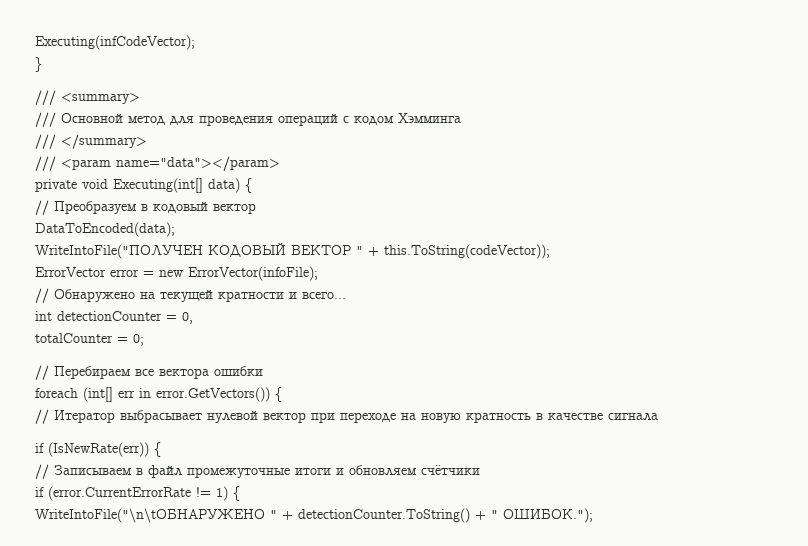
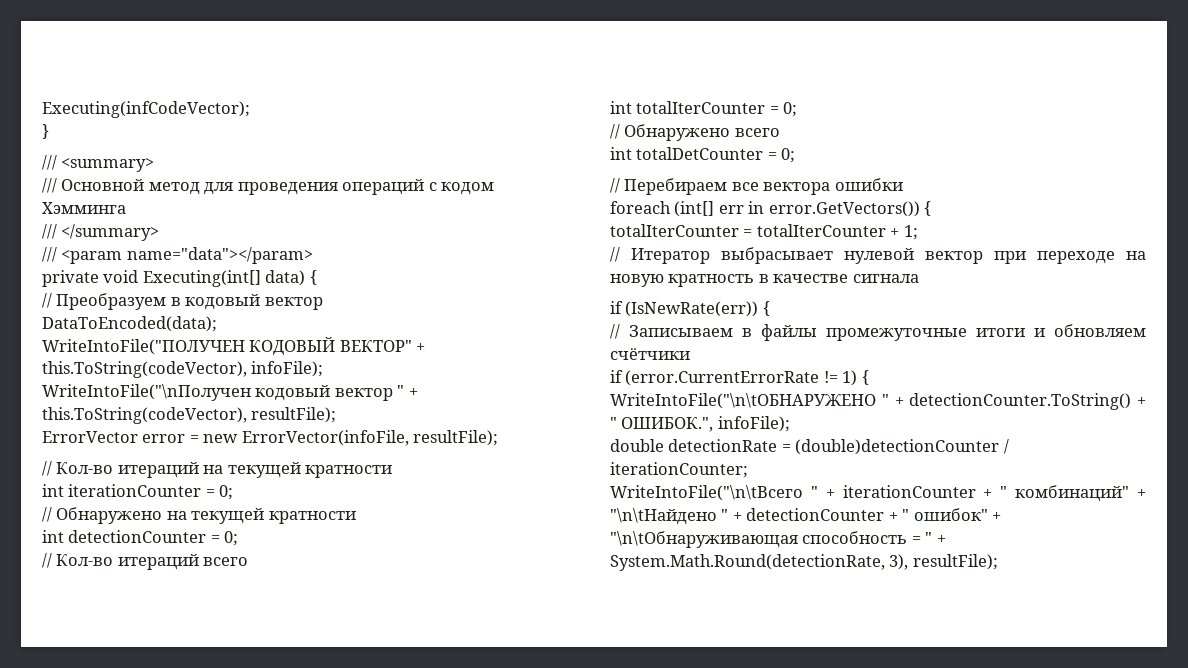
[291,244,550,259] [35,266,318,281] ВЕКТОР " + this.ToString(codeVector)); // ErrorVector error = new ErrorVector(infoFile); -> [339,340,426,352] [42,361,324,378] [42,384,418,401] [42,407,337,424] [42,430,499,446] [42,461,393,478] [42,484,234,500] ВЕКТОР" + this.ToString(codeVector), infoFile); // WriteIntoFile("\nПолучен кодовый вектор " + this.ToString(codeVector), resultFile); // ErrorVector error = new ErrorVector(infoFile, resultFile); // // Кол-во итераций на текущей кратности // int iterationCounter = 0;
[289,292,346,299] и всего... -> (356, 517) none
[182,312,193,324] [35,333,113,343] 0, // totalCounter -> [224,531,239,546] [42,553,249,570] [610,101,798,117] [610,124,780,141] [610,147,764,160] 0; // // Кол-во итераций всего // int totalIterCounter = 0; // // Обнаружено всего // int totalDetCounter
(282, 394) none -> [610,224,918,240] // totalIterCounter = totalIterCounter + 1;
[148,465,183,478] файл -> [761,324,817,341] файлы
[503,508,593,523] ОШИБОК."); -> [621,416,790,432] [610,439,1009,455] [610,462,748,478] [610,485,1146,502] [610,508,1002,525] [610,531,946,548] [610,554,998,571] ОШИБОК.", infoFile); // double detectionRate = (double)detectionCounter / iterationCounter; // WriteIntoFile("\n\tВсего " + iterationCounter + " комбинаций" + "\n\tНайдено " + detectionCounter + " ошибок" + "\n\tОбнаруживающая способность = " + System.Math.Round(detectionRate, 3), resultFile);

